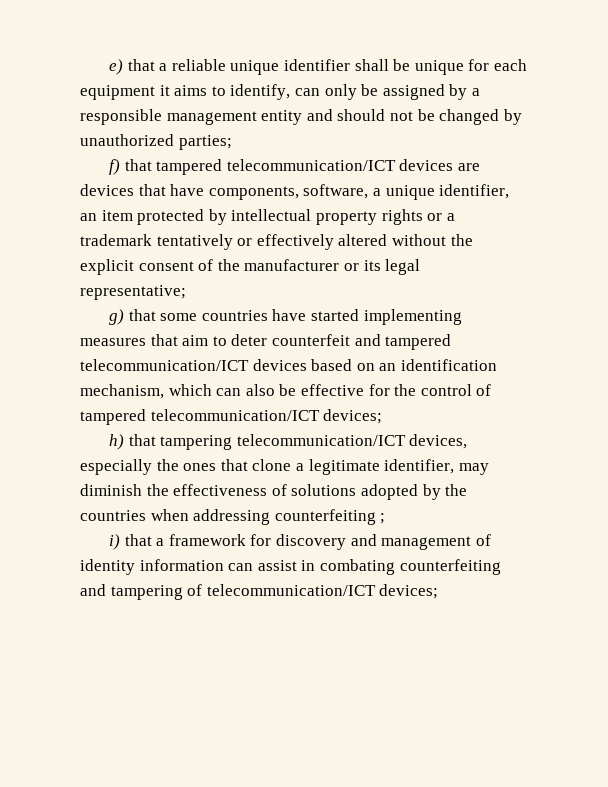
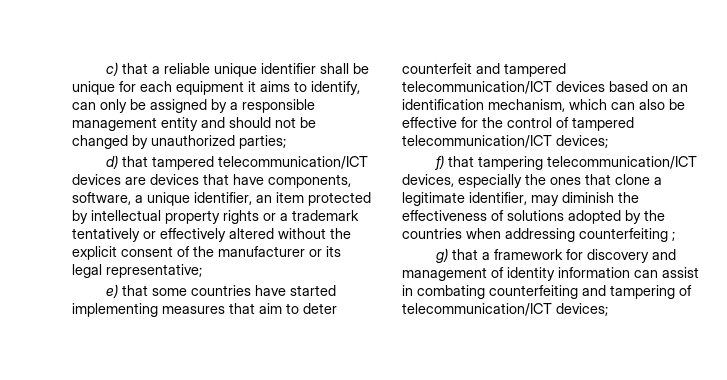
[108,59,123,75] e) -> [106,62,119,76] c)
[108,159,120,175] f) -> [106,155,119,169] d)
[108,309,124,325] g) -> [106,284,119,298] e)
[108,434,124,450] h) -> [435,155,445,170] f)
[108,534,120,550] i) -> [436,248,449,263] g)

